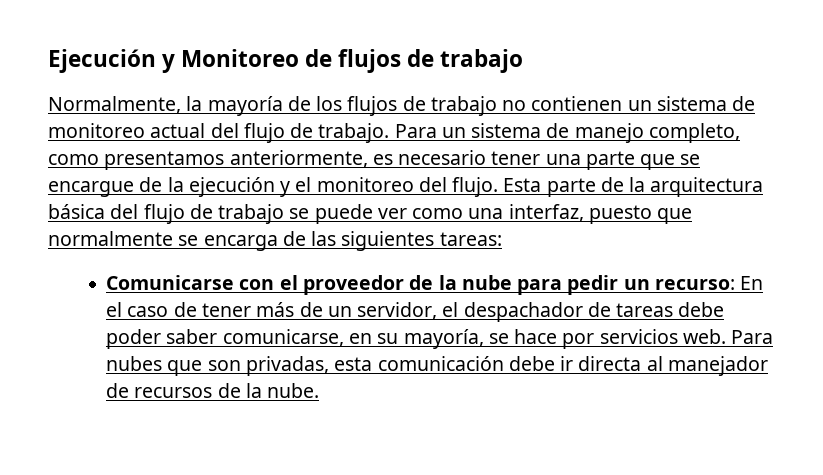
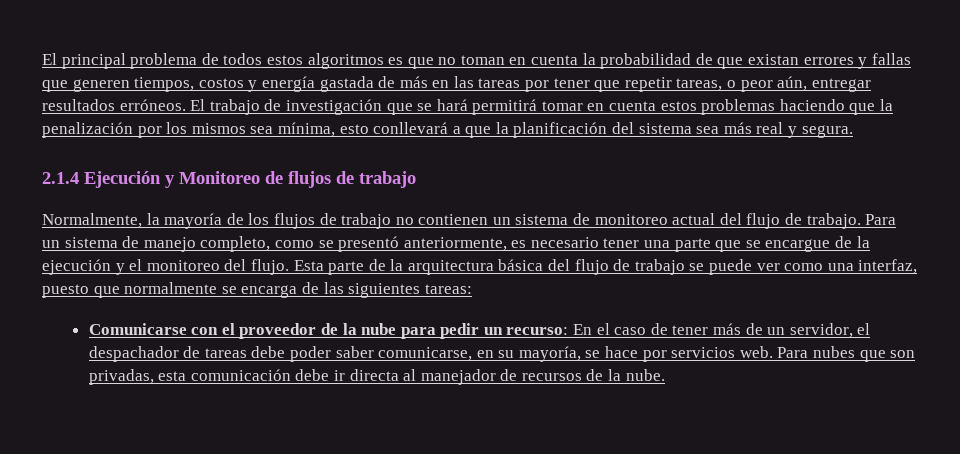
(48, 61) none -> [42,53,911,69] [42,76,871,92] [42,99,894,115] [42,122,853,138] [42,172,79,184] El principal problema de todos estos algoritmos es que no toman en cuenta la probabilidad de que existan errores y fallas que generen tiempos, costos y energía gastada de más en las tareas por tener que repetir tareas, o peor aún, entregar resultados erróneos. El trabajo de investigación que se hará permitirá tomar en cuenta estos problemas haciendo que la penalización por los mismos sea mínima, esto conllevará a que la planificación del sistema sea más real y segura. // 2.1.4
[104,151,225,170] presentamos -> [318,236,400,252] se presentó

